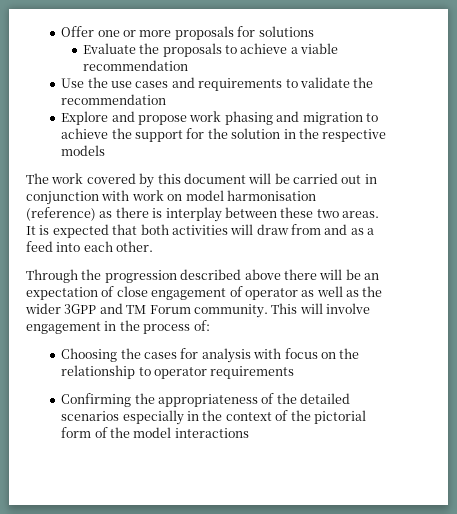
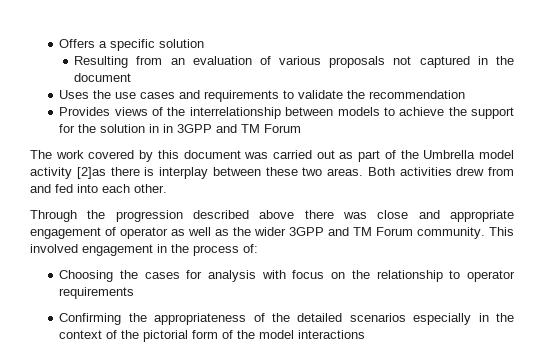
[61,26,314,40] [82,43,339,57] [82,60,188,71] [61,78,85,88] Offer one or more proposals for solutions // Evaluate the proposals to achieve a viable recommendation // Use -> [59,39,205,51] [74,56,515,68] [74,73,132,82] [59,90,90,99] Offers a specific solution // Resulting from an evaluation of various proposals not captured in the document // Uses
[61,111,363,125] Explore and propose work phasing and migration -> [59,107,380,119] Provides views of the interrelationship between models
[298,128,387,142] [61,145,106,156] the respective models -> [163,124,302,133] in 3GPP and TM Forum
[248,173,377,184] [26,190,316,205] [26,207,113,221] will be carried out in conjunction with work on model harmonisation (reference) as -> [244,150,514,162] [30,167,106,179] was carried out as part of the Umbrella model activity [2]as
[26,224,375,238] [26,241,53,252] It is expected that both activities will draw from and as a feed -> [367,167,514,176] [30,184,73,193] Both activities drew from and fed
[319,269,379,280] [26,286,148,300] will be an expectation of close -> [343,210,514,222] was close and appropriate
[299,303,370,314] will involve -> [30,244,78,253] involved

